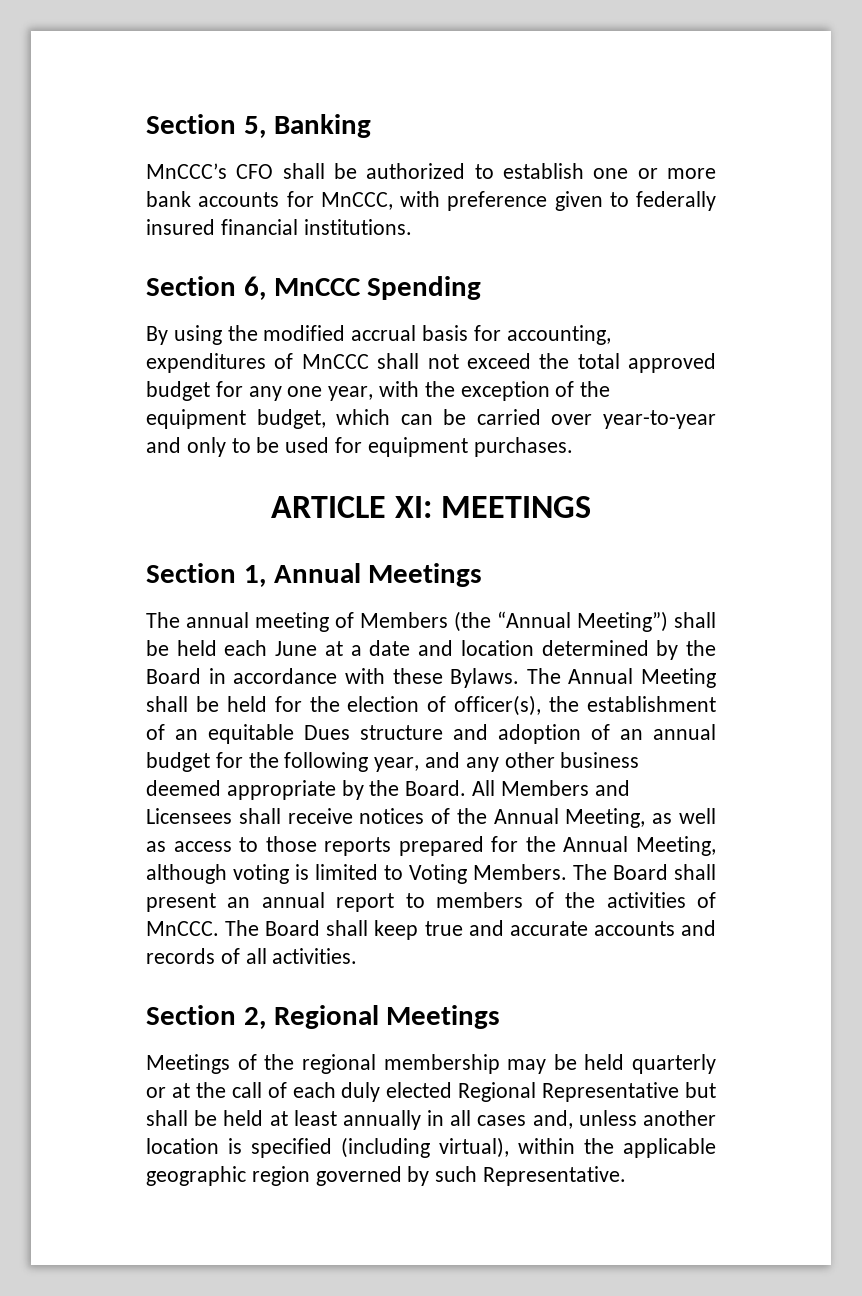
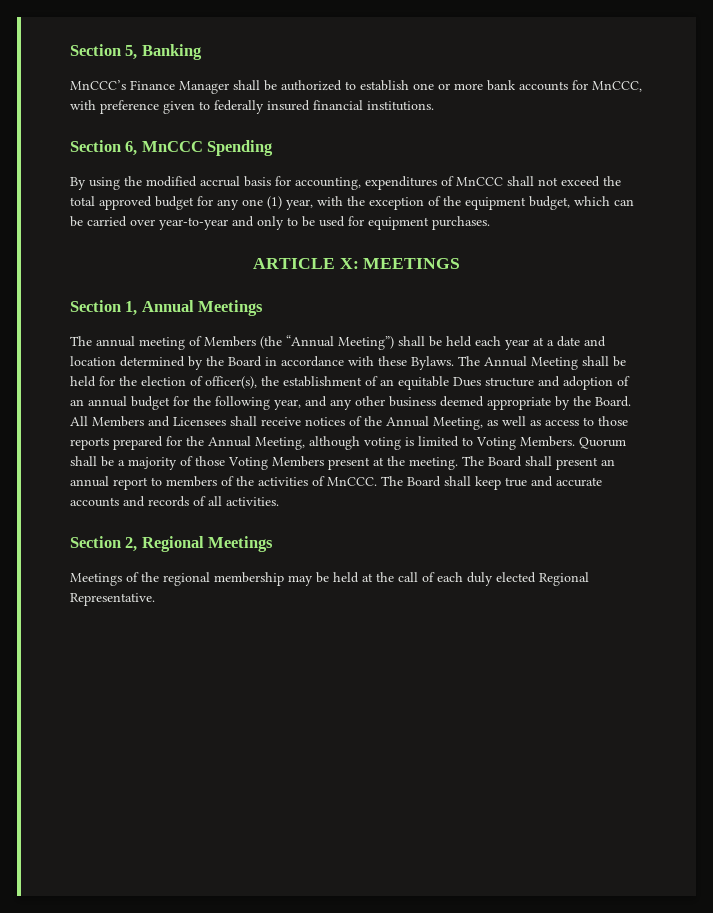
[236,164,274,179] CFO -> [130,80,229,94] Finance Manager
(323, 391) none -> [267,196,282,209] (1)
[395,496,432,518] XI: -> [339,258,359,269] X:
[275,641,318,656] June -> [505,339,529,350] year
(567, 872) none -> [579,437,626,449] [70,456,458,470] Quorum shall be a majority of those Voting Members present at the meeting.
[632,1054,716,1074] [146,1087,166,1098] quarterly or -> (359, 577) none
[542,1082,716,1102] [146,1110,716,1130] [146,1137,716,1158] [146,1166,478,1186] Representative but shall be held at least annually in all cases and, unless another location is specified (including virtual), within the applicable geographic region governed by such -> (589, 579) none

